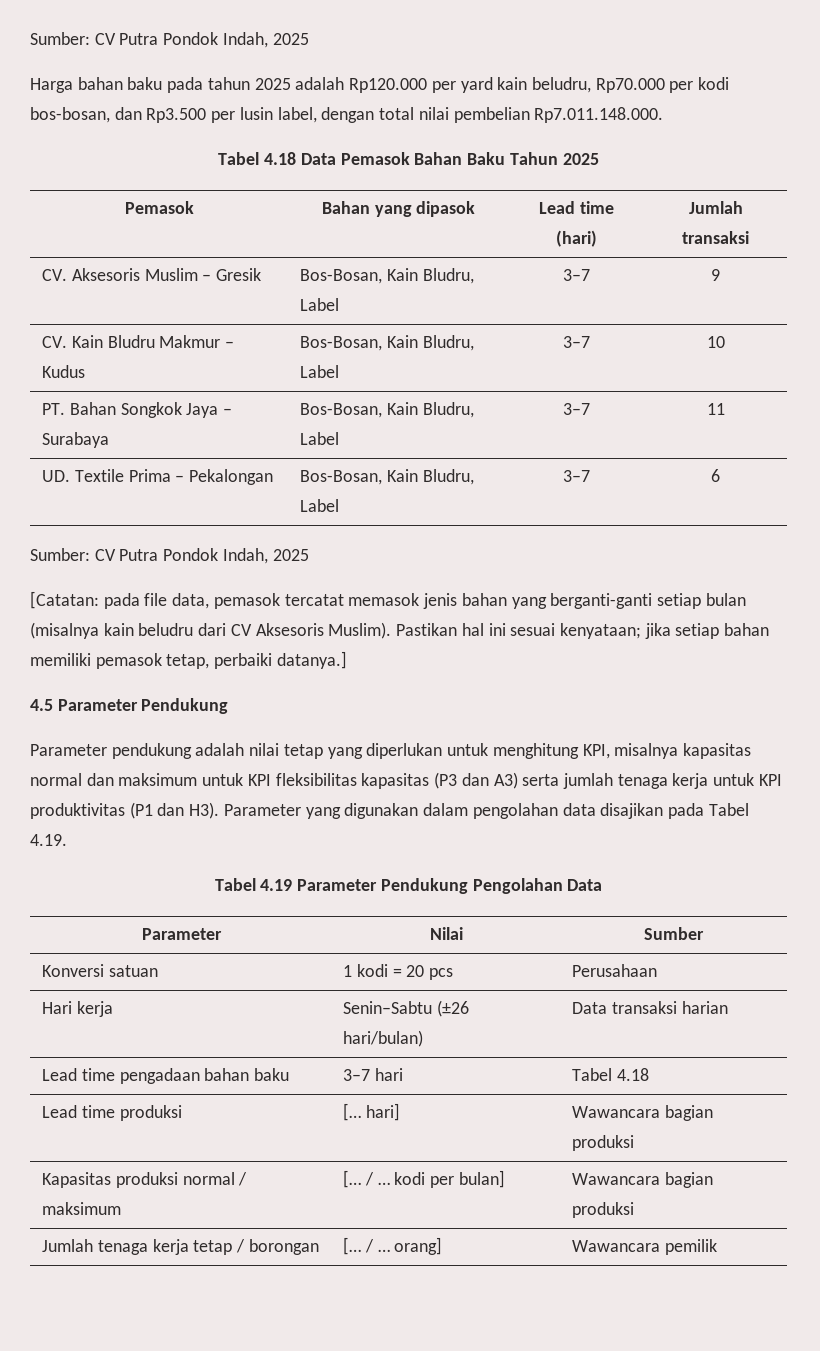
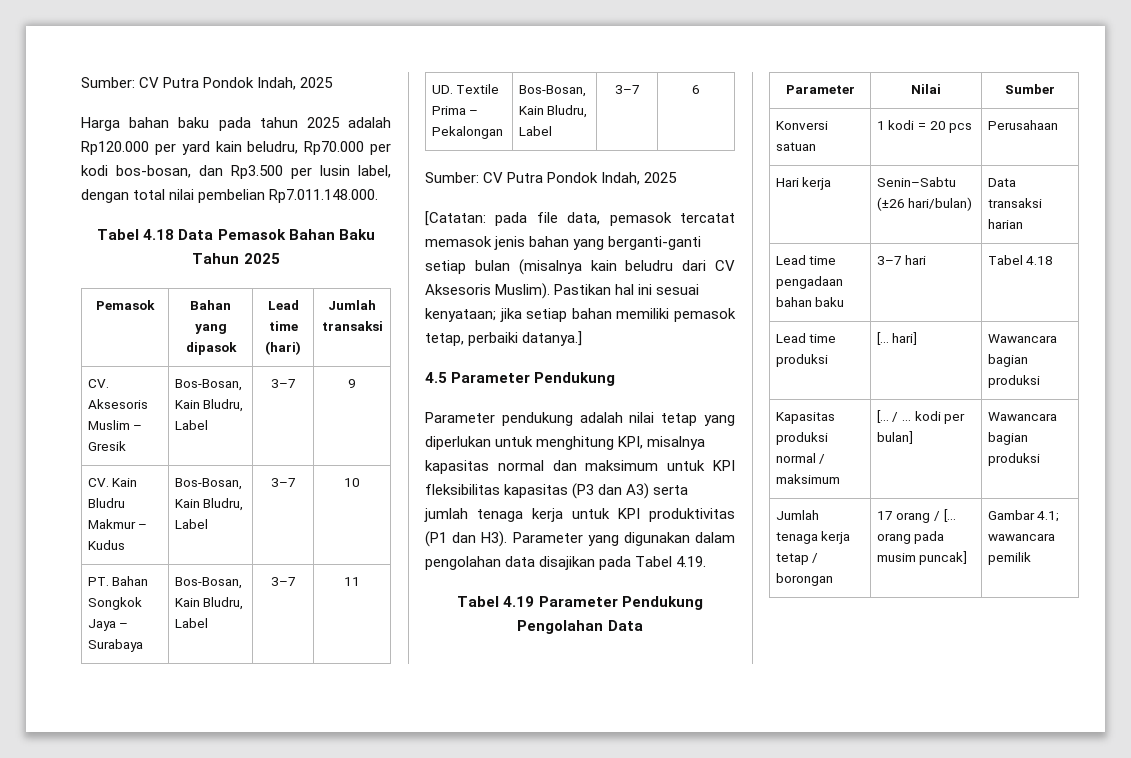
[343,1237,443,1255] [572,1240,661,1252] [… / … orang] | Wawancara -> [876,509,956,523] [876,531,945,544] [876,551,968,565] [987,510,1060,522] [987,533,1055,541] 17 orang / [… orang pada musim puncak] | Gambar 4.1; wawancara

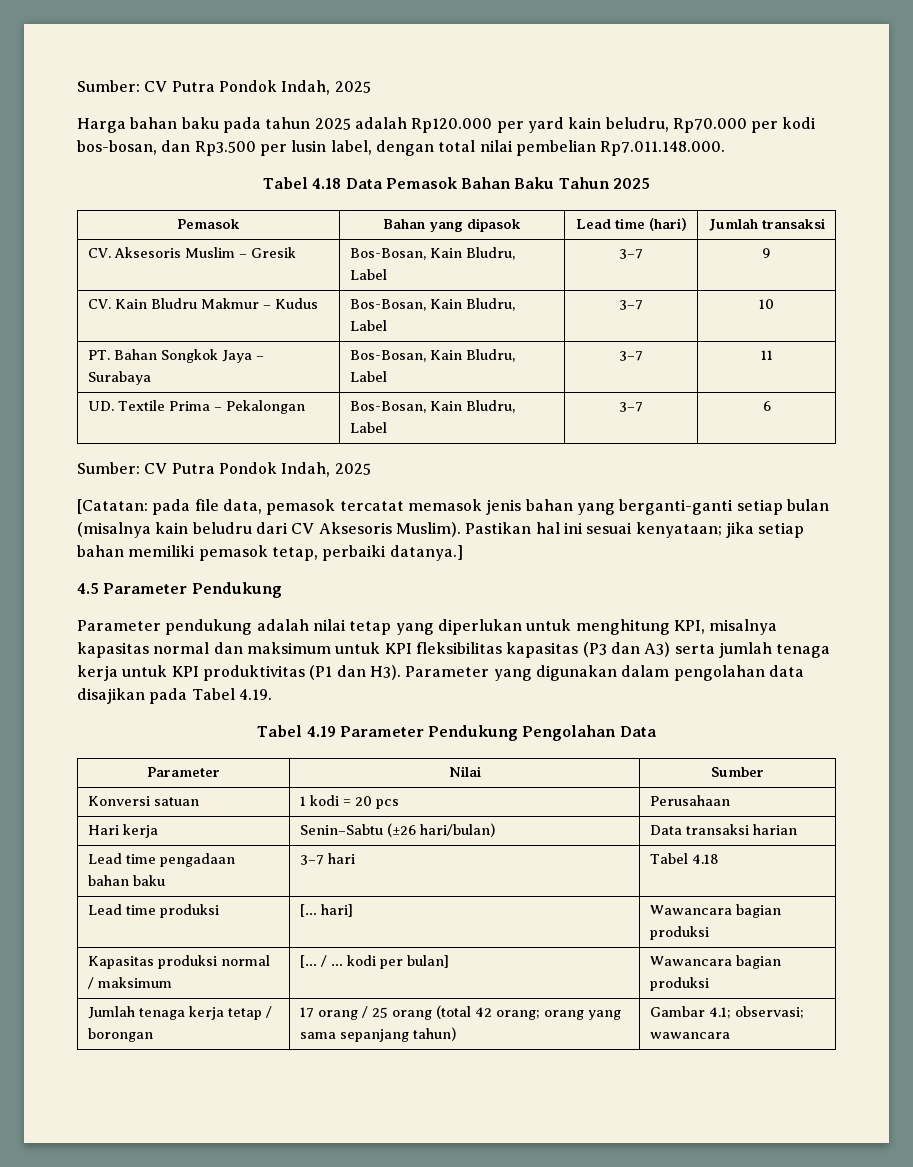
[943,509,956,522] [876,531,945,544] [876,551,968,565] [… orang pada musim puncak] -> [371,1005,621,1020] [299,1027,456,1042] 25 orang (total 42 orang; orang yang sama sepanjang tahun)
[987,533,1055,541] [987,552,1031,565] wawancara pemilik -> [734,1006,804,1019] [649,1032,730,1039] observasi; wawancara

